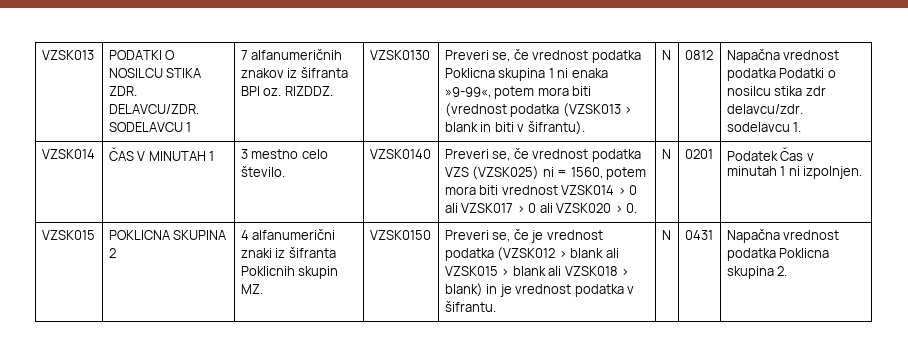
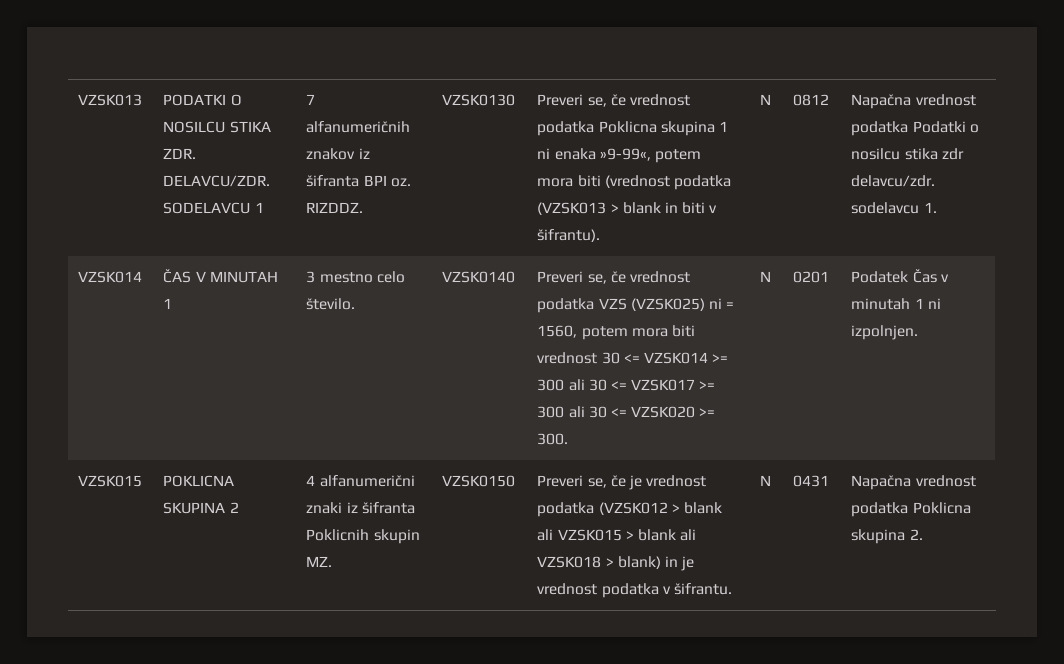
[561,185,638,195] [444,203,638,213] VZSK014 > 0 ali VZSK017 > 0 ali VZSK020 > 0. -> [601,352,729,364] [537,379,716,391] [537,406,716,418] [537,433,569,445] 30 <= VZSK014 >= 300 ali 30 <= VZSK017 >= 300 ali 30 <= VZSK020 >= 300.

